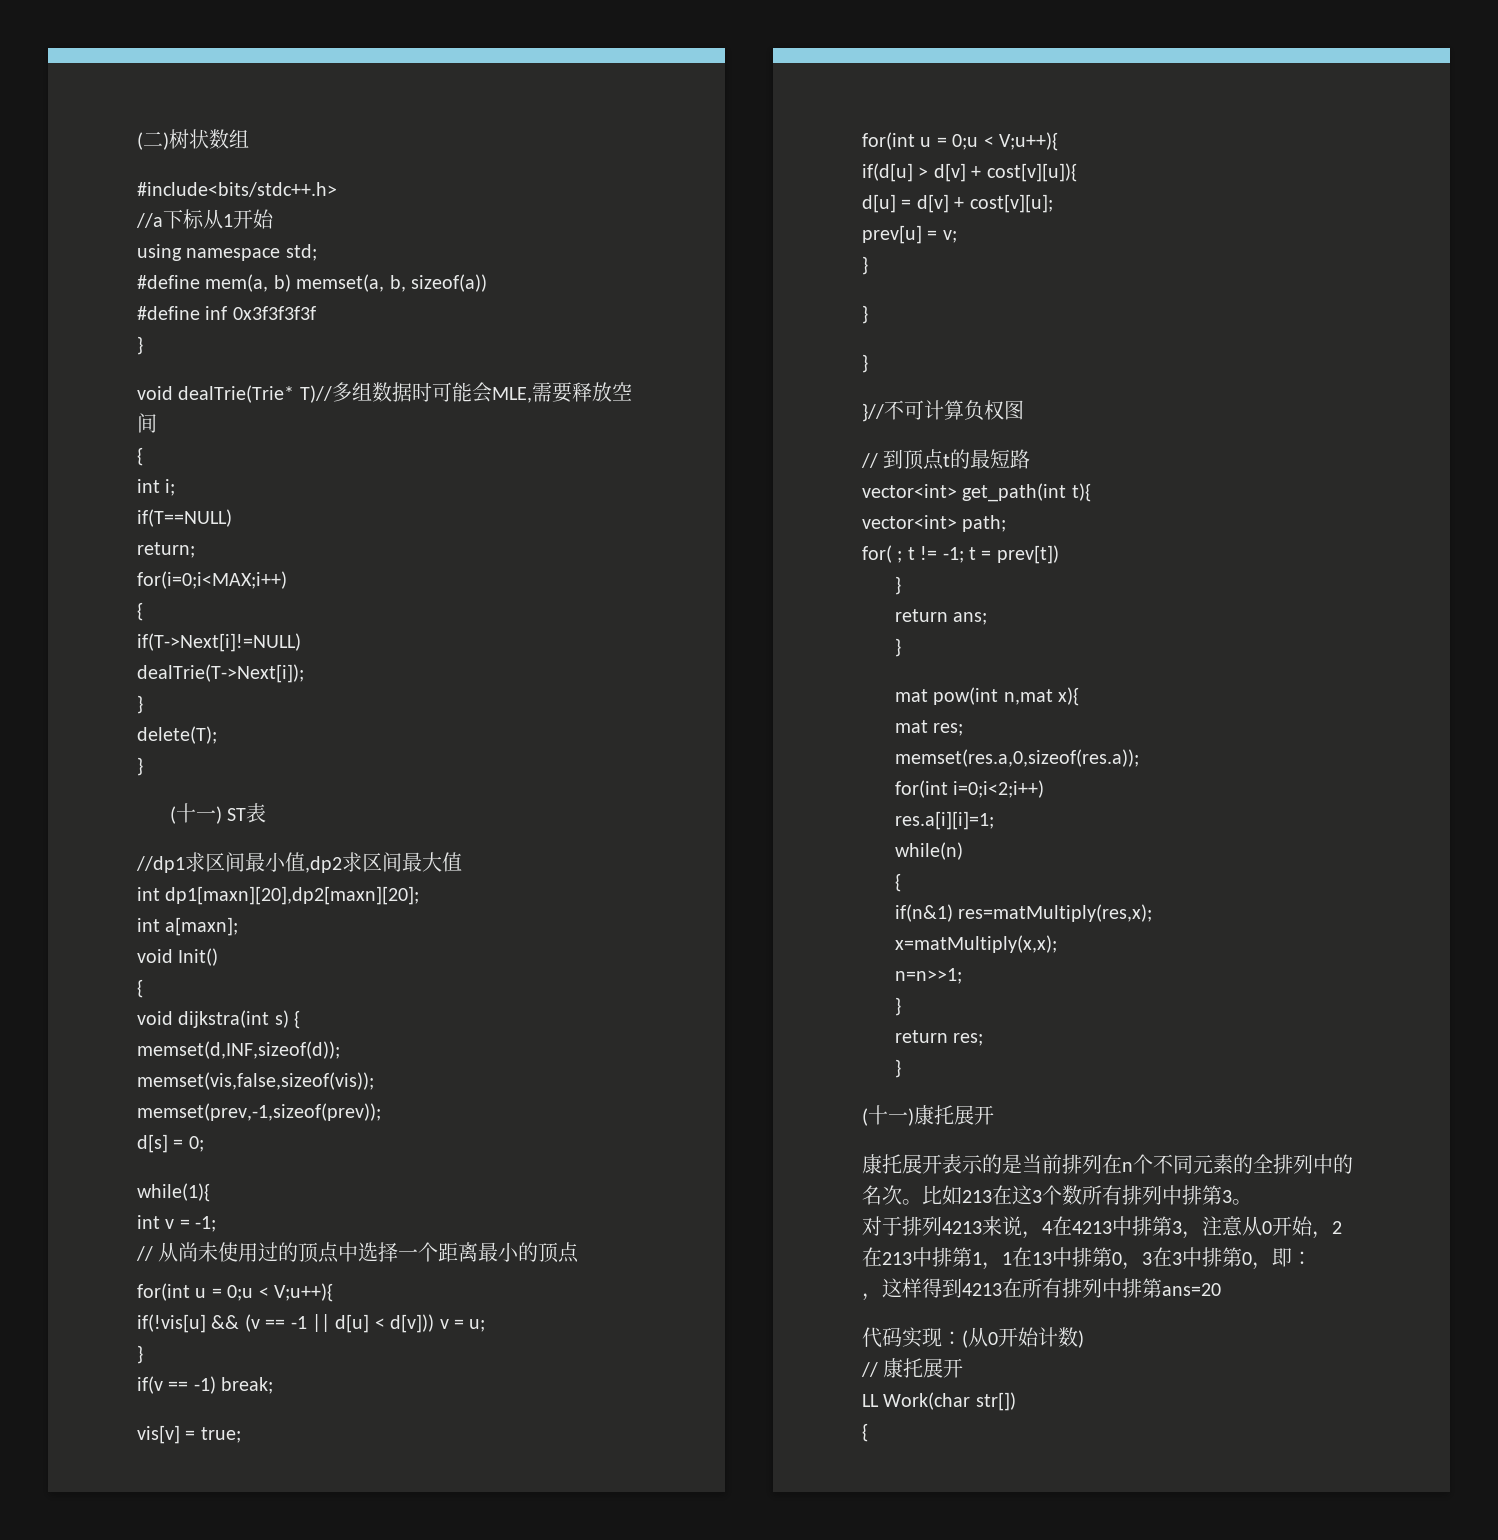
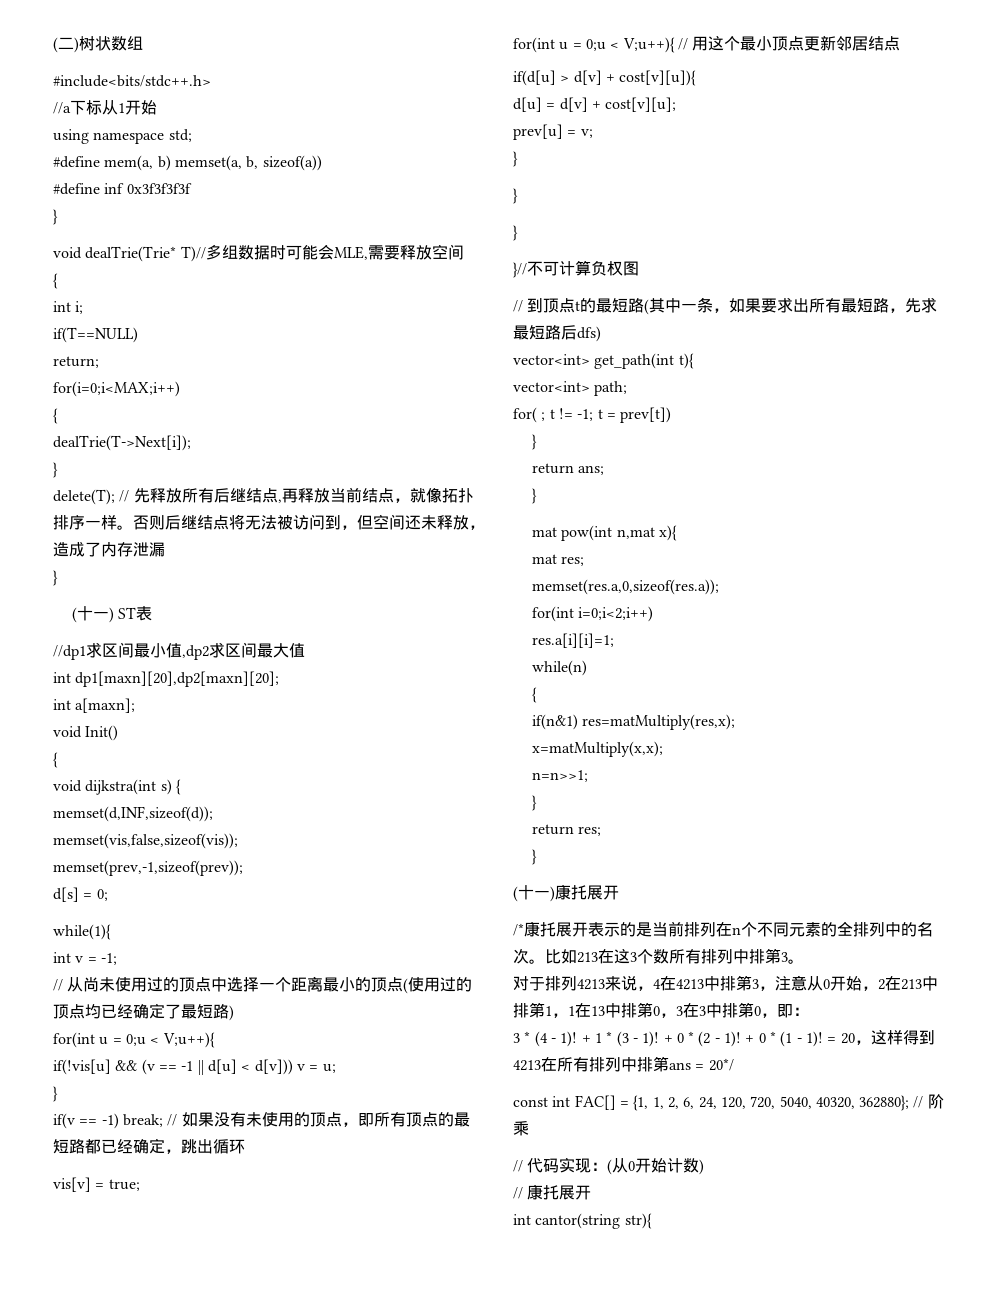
[137,633,301,652] // if(T->Next[i]!=NULL) -> (58, 416) none
(217, 735) none -> [119,487,474,503] [53,514,485,530] [53,542,165,557] // 先释放所有后继结点,再释放当前结点，就像拓扑排序一样。否则后继结点将无法被访问到，但空间还未释放，造成了内存泄漏
(580, 1252) none -> [403,977,473,994] [53,1003,234,1021] (使用过的顶点均已经确定了最短路)
(274, 1385) none -> [167,1112,470,1127] [53,1138,245,1154] // 如果没有未使用的顶点，即所有顶点的最短路都已经确定，跳出循环
(1058, 141) none -> [677,35,901,51] // 用这个最小顶点更新邻居结点
(1031, 459) none -> [644,297,938,315] [513,325,601,342] (其中一条，如果要求出所有最短路，先求最短路后dfs)
(994, 1115) none -> [513,923,524,936] /*
(1312, 1258) none -> [513,1031,855,1047] 3 * (4 - 1)! + 1 * (3 - 1)! + 0 * (2 - 1)! + 0 * (1 - 1)! = 20
[1162,1283,1221,1296] ans=20 // -> [669,1058,734,1071] [513,1094,944,1111] [513,1121,529,1136] [513,1160,523,1172] ans = 20*/ // const int FAC[] = {1, 1, 2, 6, 24, 120, 720, 5040, 40320, 362880}; // 阶乘 // //
[862,1392,1016,1411] [862,1423,868,1442] LL Work(char str[]) // { -> [513,1213,652,1229] int cantor(string str){

